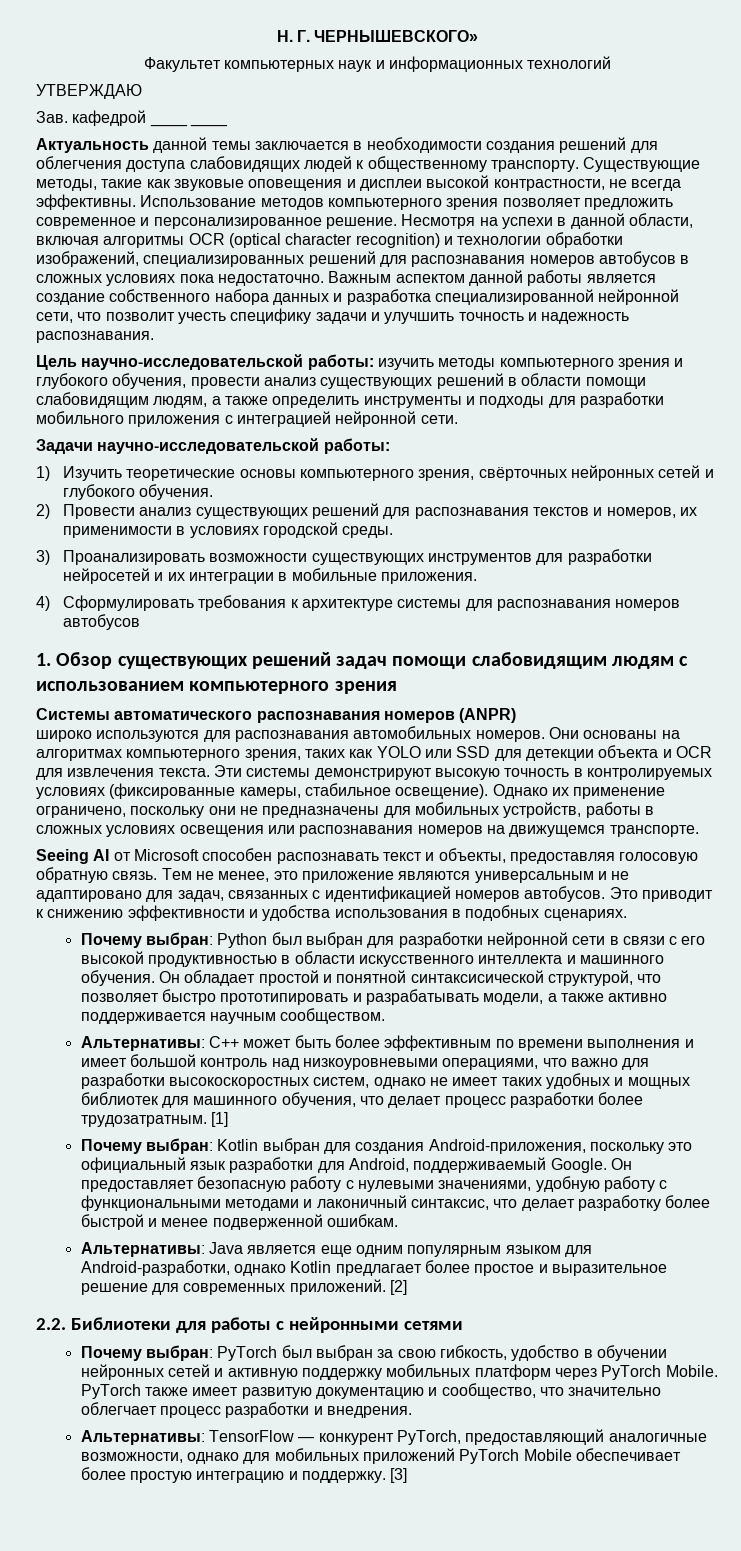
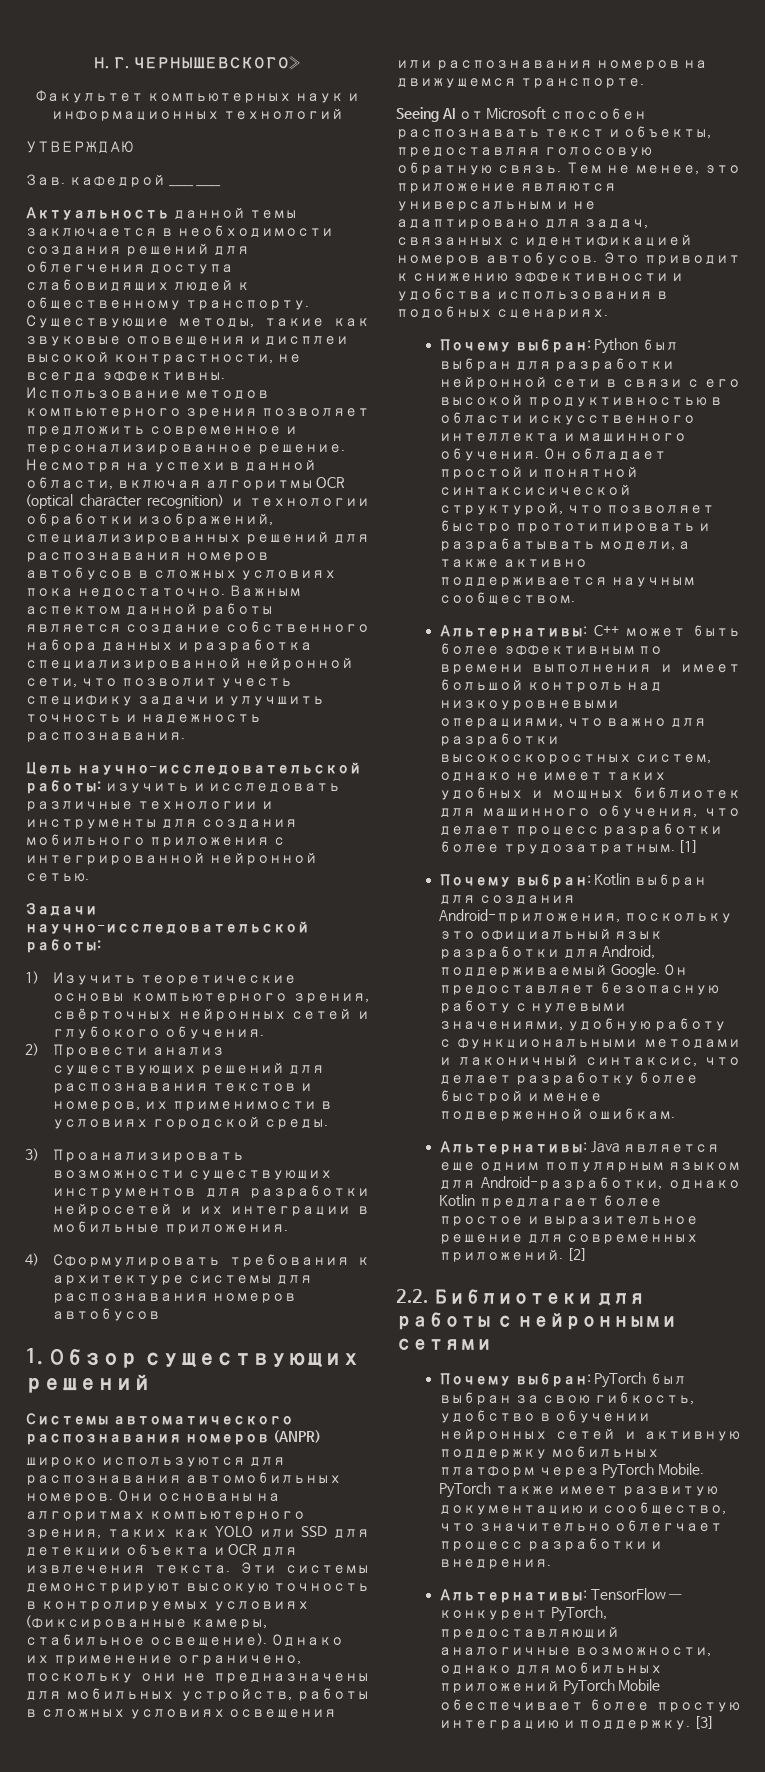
[438,358,684,370] [36,373,646,389] [36,392,664,408] [36,411,458,427] методы компьютерного зрения и глубокого обучения, провести анализ существующих решений в области помощи слабовидящим людям, а также определить инструменты и подходы для разработки мобильного приложения с интеграцией нейронной сети. -> [192,783,341,793] [25,801,273,811] [25,819,297,829] [25,834,285,847] [25,852,317,865] [25,873,89,882] и исследовать различные технологии и инструменты для создания мобильного приложения с интегрированной нейронной сетью.
[336,652,689,669] [36,681,397,694] задач помощи слабовидящим людям с использованием компьютерного зрения -> (151, 1383) none

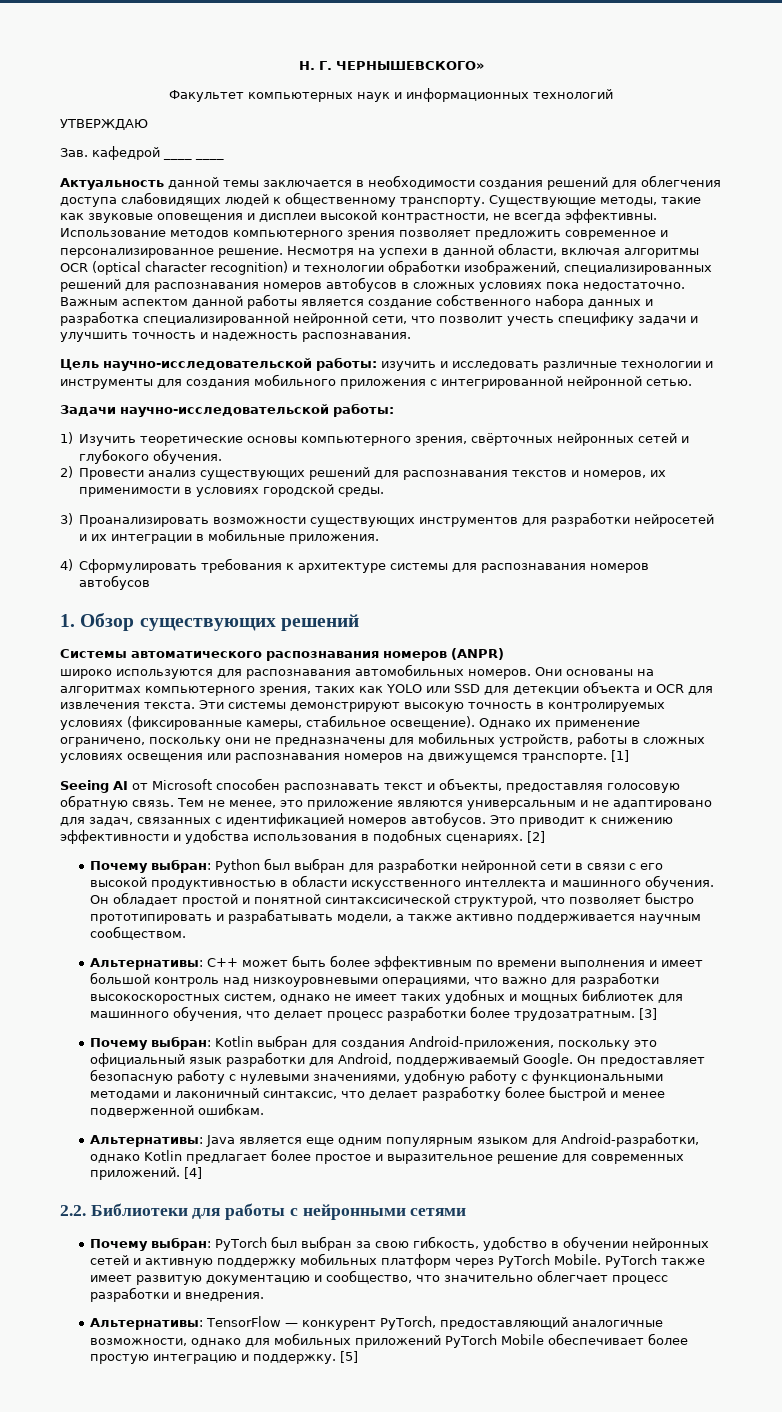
(644, 83) none -> [611,750,629,762] [1]
(608, 314) none -> [527,831,545,843] [2]
[678,840,699,853] [1] -> [638,1008,657,1020] [3]
[566,1248,587,1261] [2] -> [183,1167,202,1179] [4]
[694,1716,715,1729] [3] -> [339,1351,358,1363] [5]

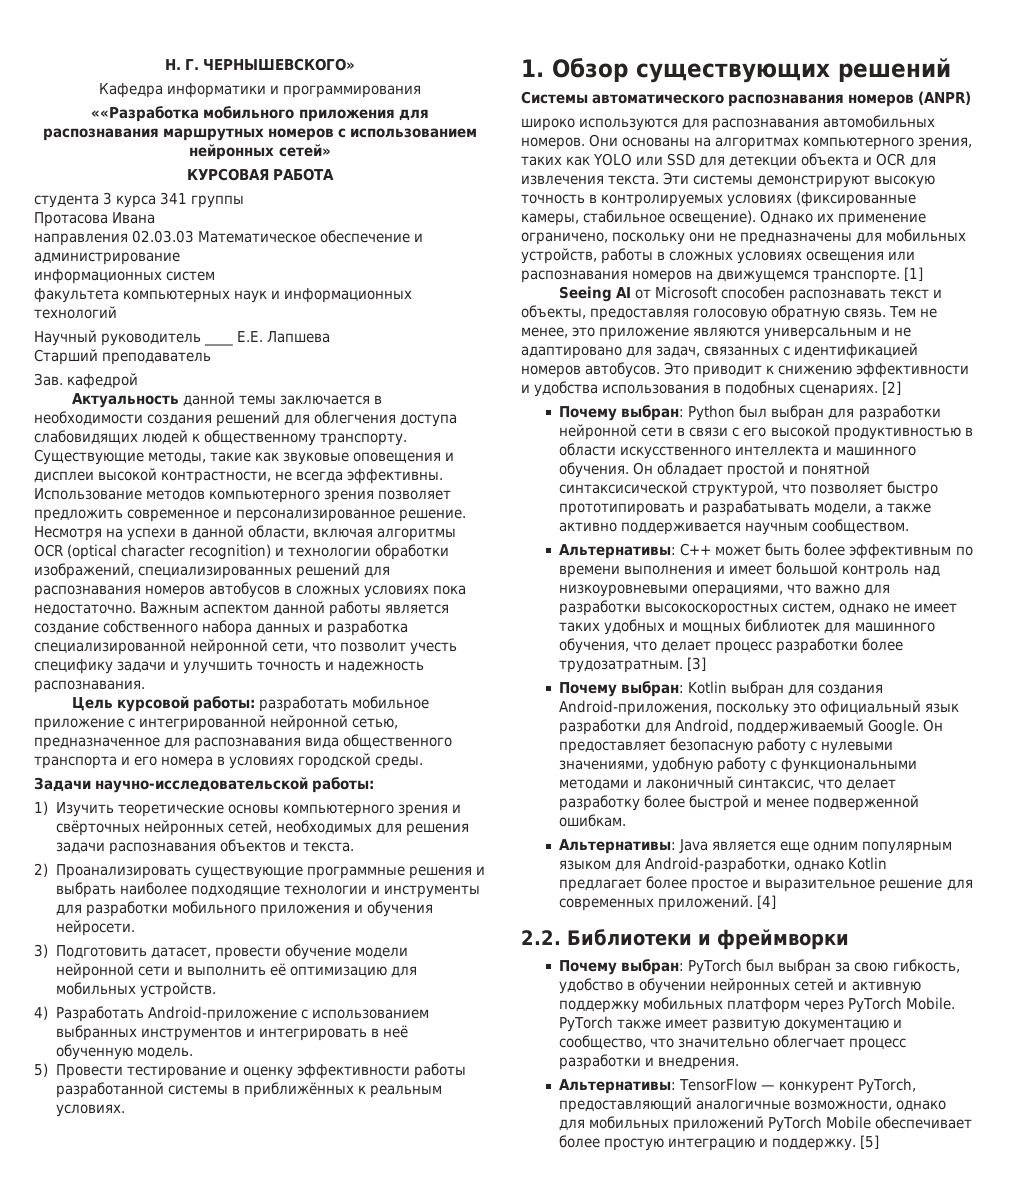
[169,90,244,102] Факультет -> [98,83,422,98] [91,106,429,122] [42,128,478,141] [189,144,331,160] [186,168,335,181] [34,192,245,208] [34,212,156,227] [34,230,424,246] [34,252,180,265] [34,269,216,284] [34,288,119,303] Кафедра информатики и программирования // ««Разработка мобильного приложения для распознавания маршрутных номеров с использованием нейронных сетей» // КУРСОВАЯ РАБОТА // студента 3 курса 341 группы // Протасова Ивана // направления 02.03.03 Математическое обеспечение и администрирование // информационных систем // факультета
[60,119,148,130] УТВЕРЖДАЮ -> [34,330,234,346] [237,331,331,343] [34,349,212,365] Научный руководитель ____ Е.Е. Лапшева // Старший преподаватель
[163,157,224,160] ____ ____ -> (139, 381) none
[103,357,713,371] [60,374,692,389] научно-исследовательской работы: изучить и исследовать различные технологии и инструменты для создания мобильного приложения с интегрированной нейронной сетью. -> [117,696,430,712] [34,715,399,731] [34,734,453,750] [34,753,424,769] курсовой работы: разработать мобильное приложение с интегрированной нейронной сетью, предназначенное для распознавания вида общественного транспорта и его номера в условиях городской среды.
[415,433,690,446] [79,449,223,464] [60,466,667,480] [79,484,385,497] [60,512,715,527] [79,529,380,544] [60,558,650,573] [79,575,151,590] зрения, свёрточных нейронных сетей и глубокого обучения. // 2) Провести анализ существующих решений для распознавания текстов и номеров, их применимости в условиях городской среды. // 3) Проанализировать возможности существующих инструментов для разработки нейросетей и их интеграции в мобильные приложения. // 4) Сформулировать требования к архитектуре системы для распознавания номеров автобусов -> [397,804,461,817] [55,820,469,836] [55,839,354,855] [34,863,485,879] [55,882,480,898] [55,901,433,917] [55,920,135,936] [34,944,408,960] [55,963,417,979] [55,982,216,998] [34,1006,429,1022] [55,1025,408,1041] [55,1044,193,1060] [34,1063,466,1079] [55,1082,442,1098] [55,1104,125,1117] зрения и свёрточных нейронных сетей, необходимых для решения задачи распознавания объектов и текста. // 2) Проанализировать существующие программные решения и выбрать наиболее подходящие технологии и инструменты для разработки мобильного приложения и обучения нейросети. // 3) Подготовить датасет, провести обучение модели нейронной сети и выполнить её оптимизацию для мобильных устройств. // 4) Разработать Android-приложение с использованием выбранных инструментов и интегрировать в неё обученную модель. // 5) Провести тестирование и оценку эффективности работы разработанной системы в приближённых к реальным условиях.
[192,1203,467,1220] для работы с нейронными сетями -> [698,929,849,950] и фреймворки

